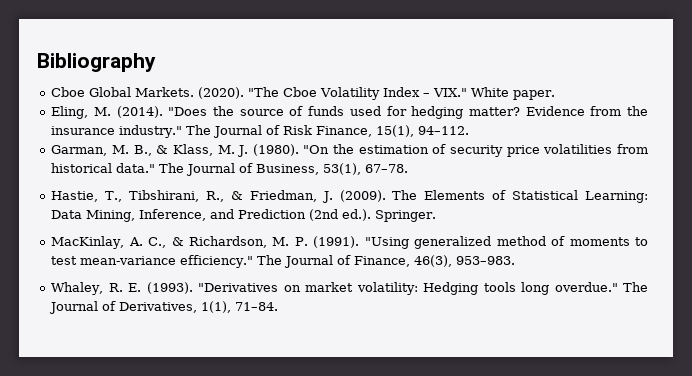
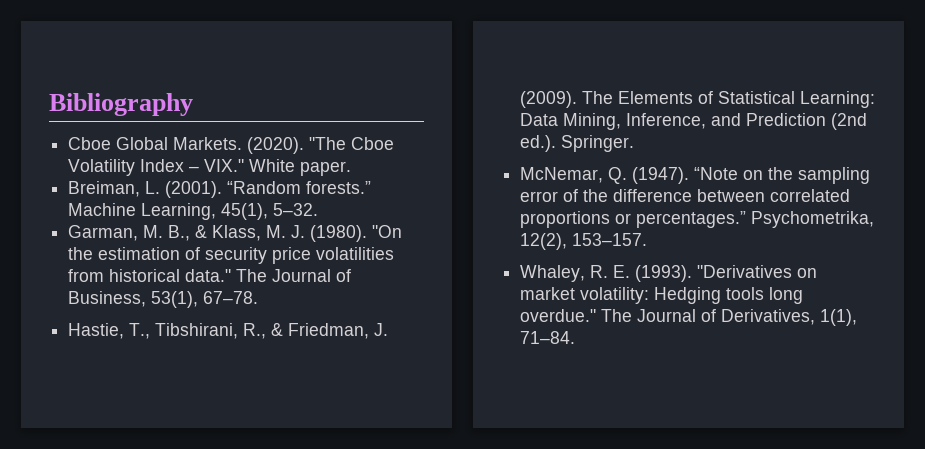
[51,106,648,119] [51,125,470,138] Eling, M. (2014). "Does the source of funds used for hedging matter? Evidence from the insurance industry." The Journal of Risk Finance, 15(1), 94–112. -> [68,181,372,198] [68,203,319,220] Breiman, L. (2001). “Random forests.” Machine Learning, 45(1), 5–32.
[51,236,648,249] [51,255,516,268] MacKinlay, A. C., & Richardson, M. P. (1991). "Using generalized method of moments to test mean-variance efficiency." The Journal of Finance, 46(3), 953–983. -> [520,167,871,184] [520,189,851,202] [520,211,875,228] [520,233,648,250] McNemar, Q. (1947). “Note on the sampling error of the difference between correlated proportions or percentages.” Psychometrika, 12(2), 153–157.

